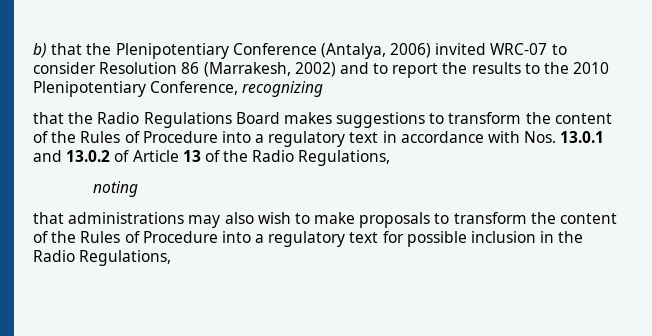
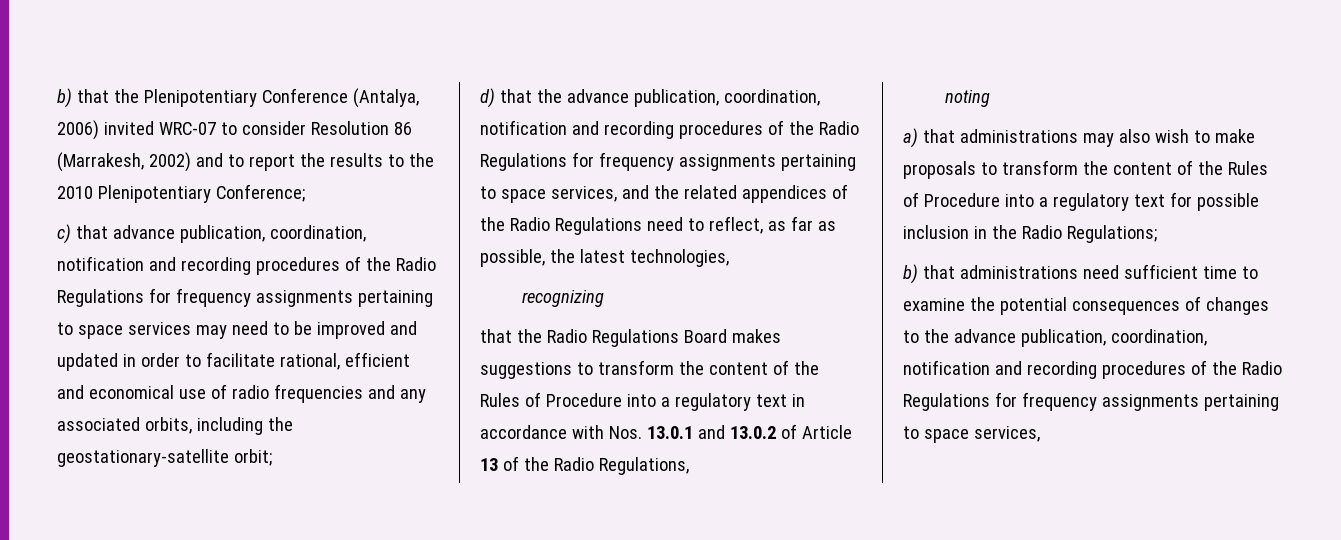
[150,81,239,95] Conference, -> [215,184,305,202] [57,224,366,244] [57,256,436,275] [57,288,433,307] [57,321,417,339] [57,352,410,371] [57,384,426,403] [57,417,293,435] [57,449,272,467] [480,88,820,108] [480,120,859,139] [480,152,856,171] [480,184,848,203] [480,216,836,235] [480,249,729,267] Conference; // c) that advance publication, coordination, notification and recording procedures of the Radio Regulations for frequency assignments pertaining to space services may need to be improved and updated in order to facilitate rational, efficient and economical use of radio frequencies and any associated orbits, including the geostationary-satellite orbit; // d) that the advance publication, coordination, notification and recording procedures of the Radio Regulations for frequency assignments pertaining to space services, and the related appendices of the Radio Regulations need to reflect, as far as possible, the latest technologies, //
(139, 189) none -> [903,128,918,148] a)
[79,250,172,266] Regulations, -> [1066,225,1157,243] [903,264,1258,284] [903,296,1269,315] [903,329,1207,347] [903,360,1282,379] [903,392,1279,411] [903,426,1040,443] Regulations; // b) that administrations need sufficient time to examine the potential consequences of changes to the advance publication, coordination, notification and recording procedures of the Radio Regulations for frequency assignments pertaining to space services,

